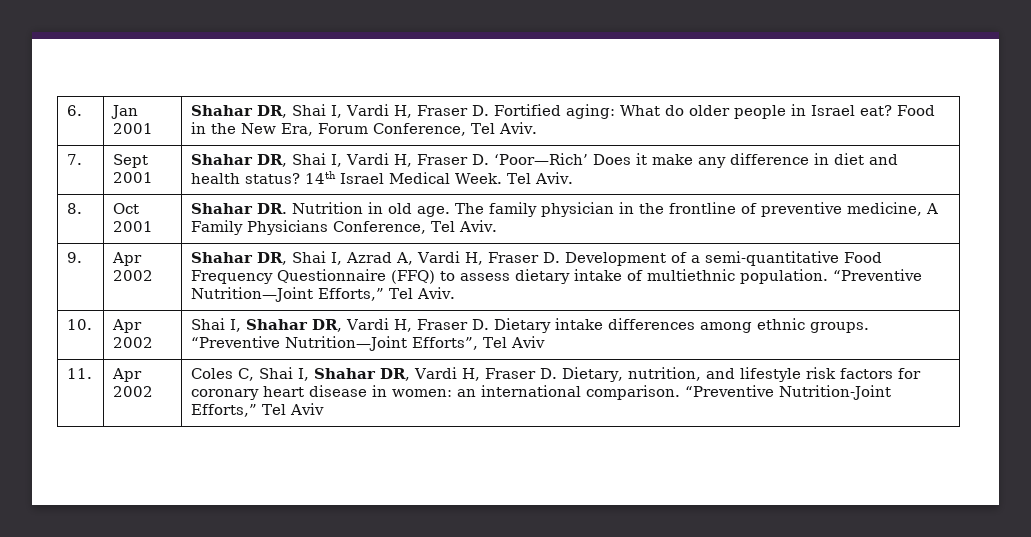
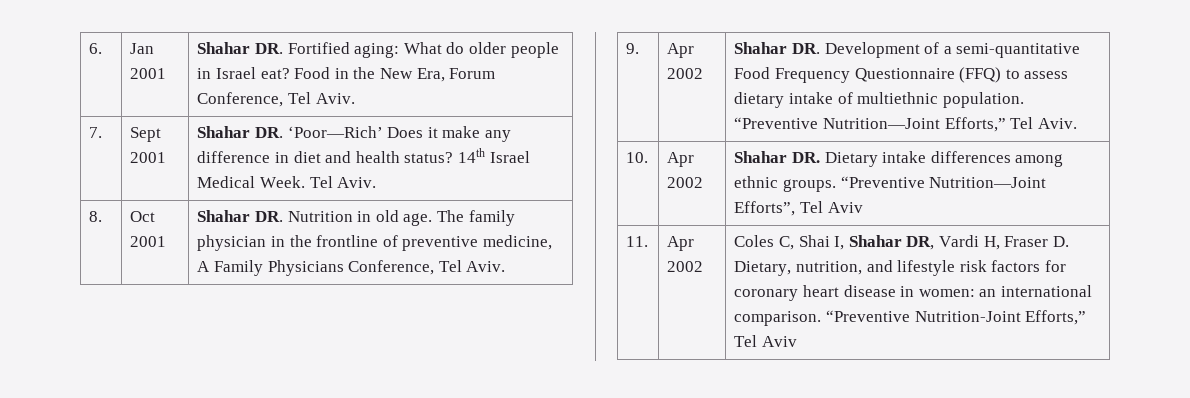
[257,104,490,118] DR, Shai I, Vardi H, Fraser D. -> [254,43,283,54] DR.
[257,153,490,167] DR, Shai I, Vardi H, Fraser D. -> [254,127,283,138] DR.
[257,251,561,265] DR, Shai I, Azrad A, Vardi H, Fraser D. -> [791,43,820,54] DR.
[191,318,490,332] Shai I, Shahar DR, Vardi H, Fraser D. -> [734,151,820,163] Shahar DR.

